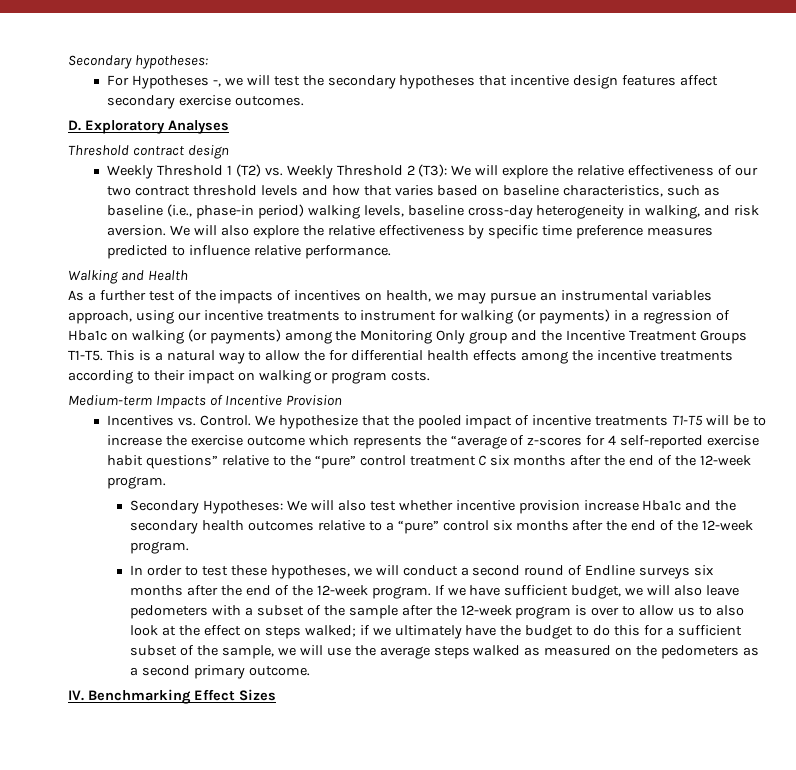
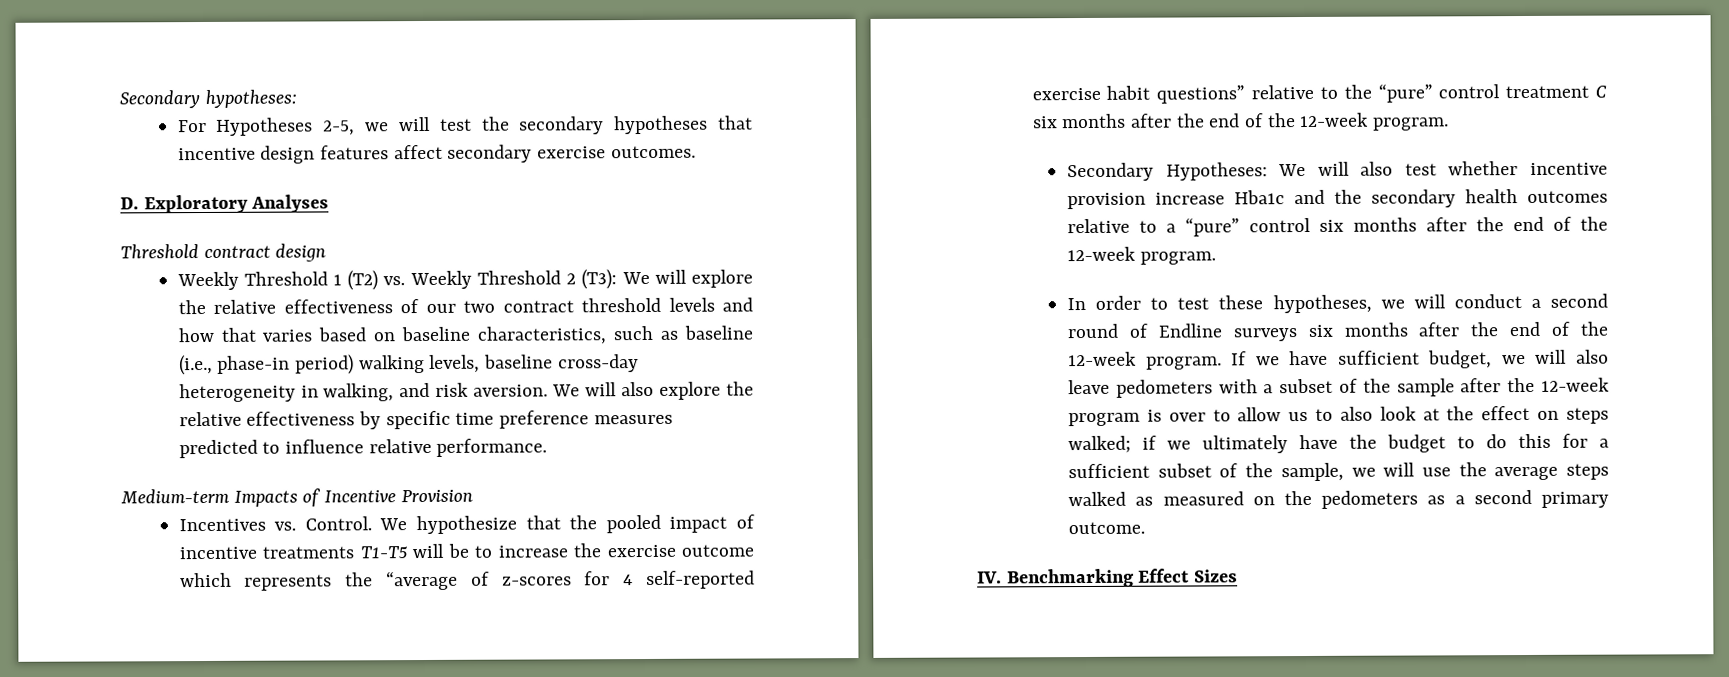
[212,80,221,87] -, -> [323,120,356,136] 2-5,
[68,270,188,284] [68,290,712,304] [68,309,730,324] [68,329,747,344] [68,350,733,364] [68,370,431,384] // Walking and Health // As a further test of the impacts of incentives on health, we may pursue an instrumental variables approach, using our incentive treatments to instrument for walking (or payments) in a regression of Hba1c on walking (or payments) among the Monitoring Only group and the Incentive Treatment Groups T1-T5. This is a natural way to allow the for differential health effects among the incentive treatments according to their impact on walking or program costs. -> (548, 447) none

